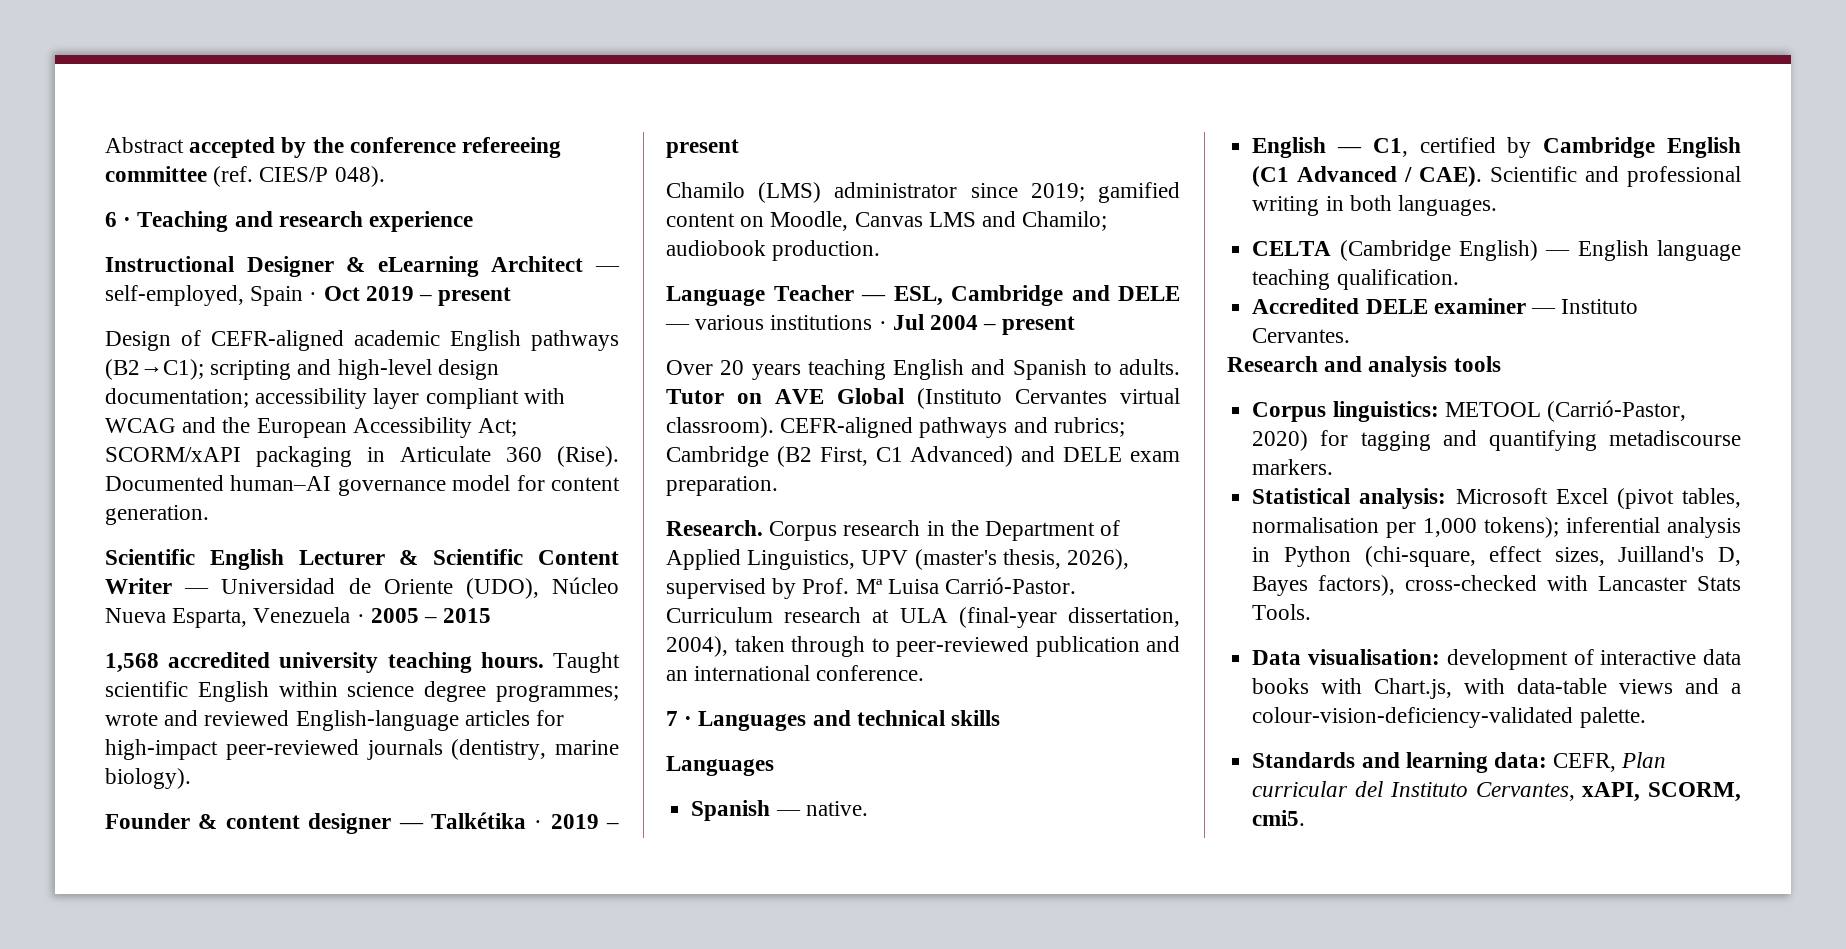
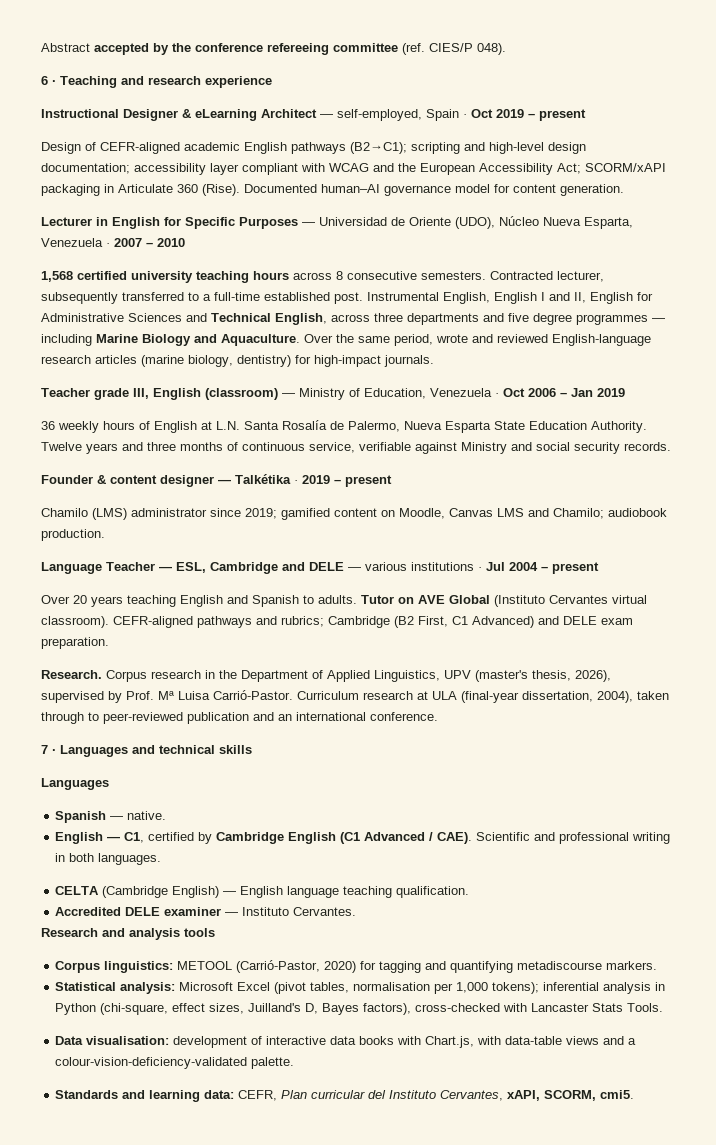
[105,549,619,570] [105,578,172,594] Scientific English Lecturer & Scientific Content Writer -> [41,217,298,229] Lecturer in English for Specific Purposes
[370,608,492,623] 2005 – 2015 -> [114,238,185,247] 2007 – 2010
[168,652,271,668] accredited -> [77,271,127,280] certified
[480,652,620,673] [105,681,619,702] [105,710,565,731] [105,739,619,760] [105,768,191,789] hours. Taught scientific English within science degree programmes; wrote and reviewed English-language articles for high-impact peer-reviewed journals (dentistry, marine biology). -> [253,271,604,282] [41,292,653,304] [41,313,665,325] [41,334,651,346] [41,355,434,367] [41,388,625,400] [41,420,647,433] [41,442,671,454] hours across 8 consecutive semesters. Contracted lecturer, subsequently transferred to a full-time established post. Instrumental English, English I and II, English for Administrative Sciences and Technical English, across three departments and five degree programmes — including Marine Biology and Aquaculture. Over the same period, wrote and reviewed English-language research articles (marine biology, dentistry) for high-impact journals. // Teacher grade III, English (classroom) — Ministry of Education, Venezuela · Oct 2006 – Jan 2019 // 36 weekly hours of English at L.N. Santa Rosalía de Palermo, Nueva Esparta State Education Authority. Twelve years and three months of continuous service, verifiable against Ministry and social security records.

